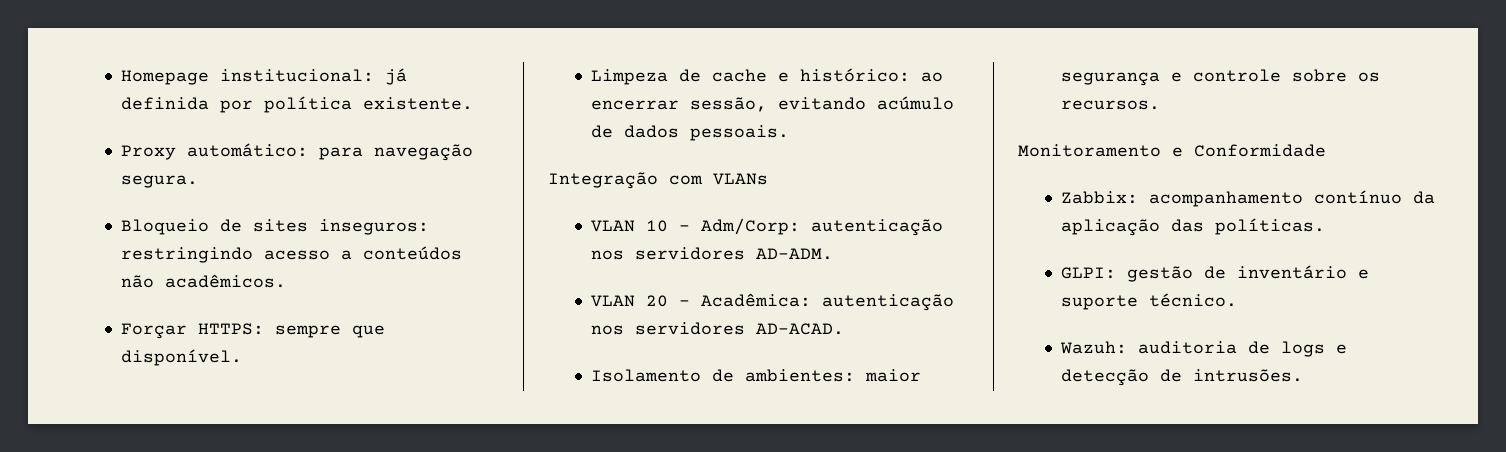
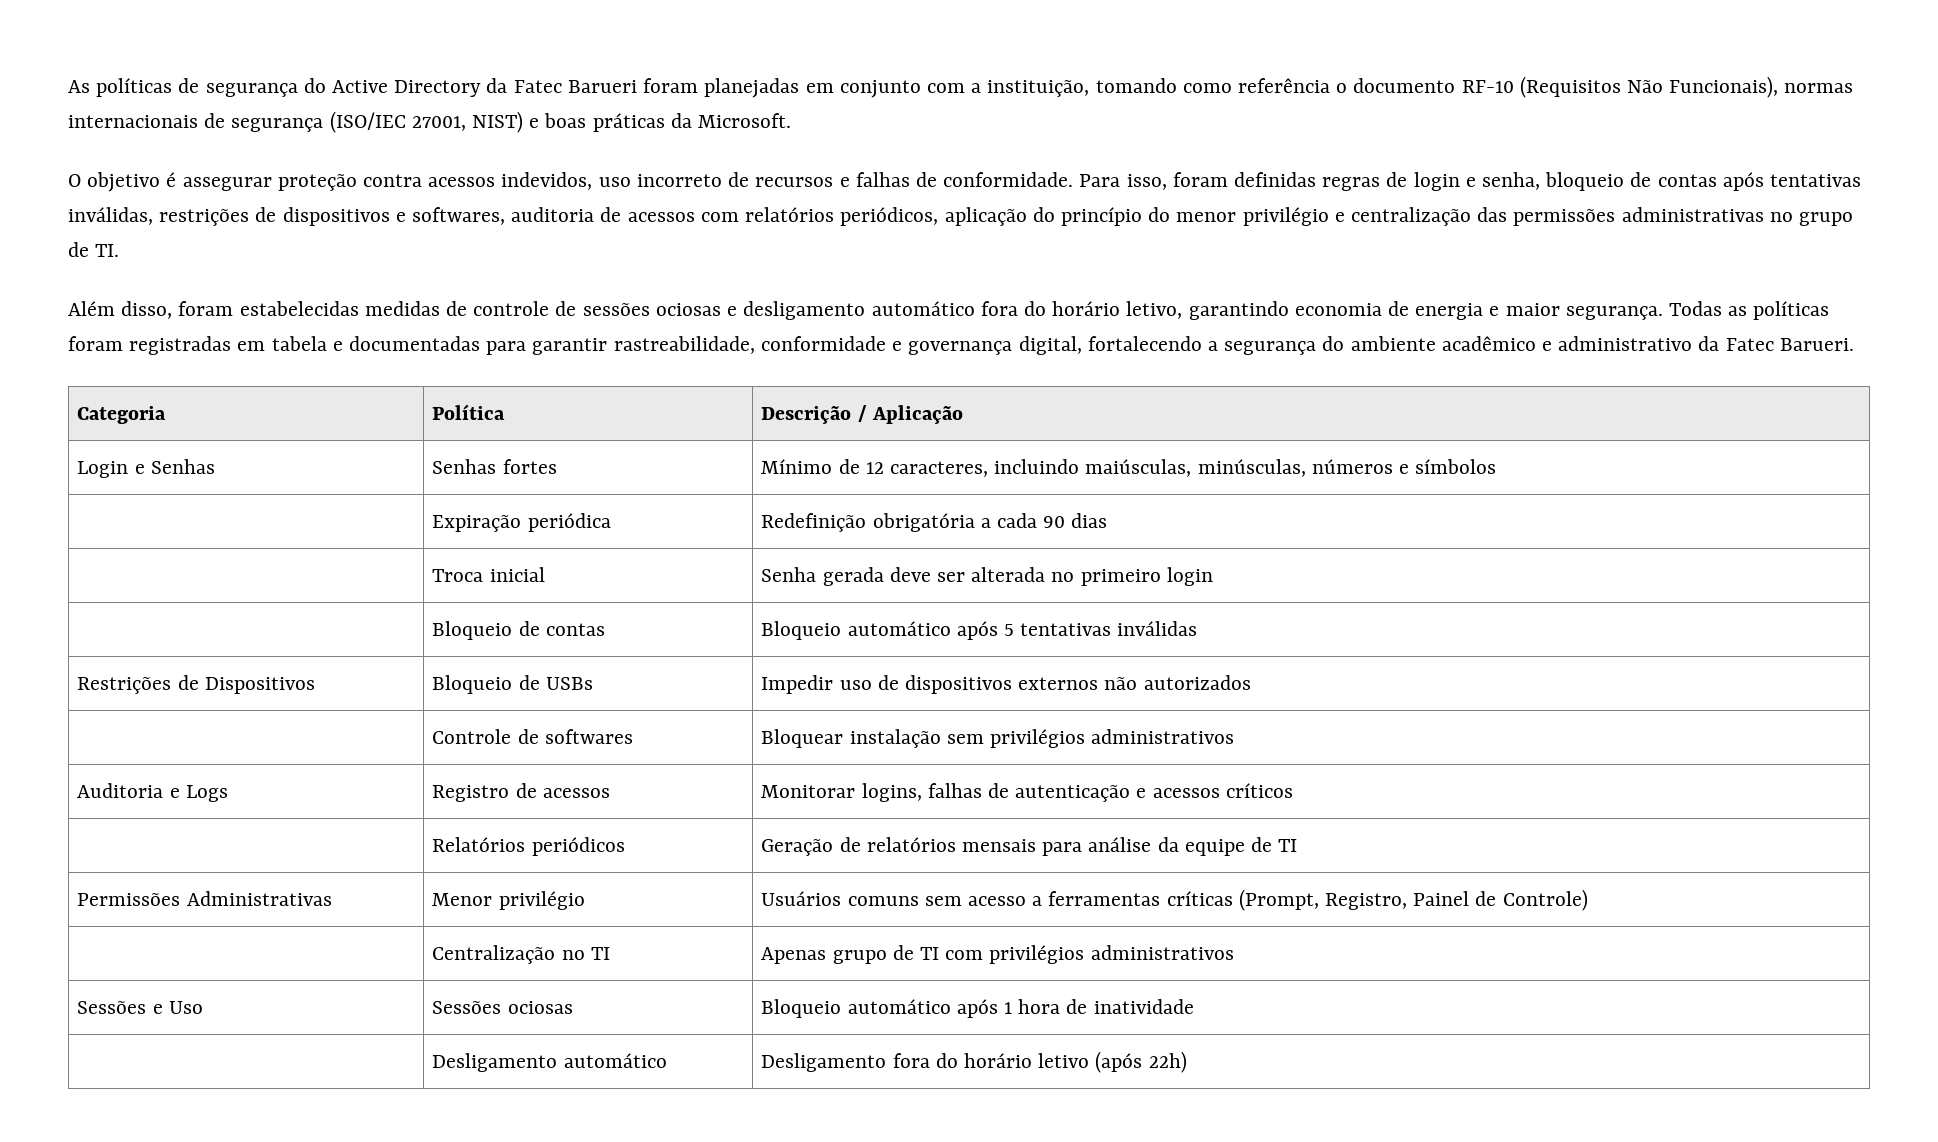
[120,68,407,85] [120,96,473,113] [120,143,473,161] [120,175,198,188] [120,219,429,235] [120,246,462,263] [120,274,286,288] [120,323,385,339] [120,349,242,366] [590,68,943,85] [590,96,954,112] [590,125,789,141] [548,172,768,189] [590,218,943,236] [590,247,833,260] [590,293,954,311] [590,322,844,335] [590,369,921,382] [1060,69,1380,86] [1060,100,1160,110] [1018,144,1326,157] [1060,190,1435,207] [1060,218,1325,236] [1060,265,1369,282] [1060,293,1237,310] [1059,341,1347,357] [1060,369,1303,386] Homepage institucional: já definida por política existente. // Proxy automático: para navegação segura. // Bloqueio de sites inseguros: restringindo acesso a conteúdos não acadêmicos. // Forçar HTTPS: sempre que disponível. // Limpeza de cache e histórico: ao encerrar sessão, evitando acúmulo de dados pessoais. // Integração com VLANs // VLAN 10 – Adm/Corp: autenticação nos servidores AD-ADM. // VLAN 20 – Acadêmica: autenticação nos servidores AD-ACAD. // Isolamento de ambientes: maior segurança e controle sobre os recursos. // Monitoramento e Conformidade // Zabbix: acompanhamento contínuo da aplicação das políticas. // GLPI: gestão de inventário e suporte técnico. // Wazuh: auditoria de logs e detecção de intrusões. -> [68,76,1854,98] [68,111,792,133] [68,172,1862,192] [68,207,1854,226] [68,242,120,257] [68,301,1830,320] [68,336,1854,355] [77,406,167,424] [432,404,506,420] [761,405,963,424] [77,459,215,478] [432,459,557,474] [761,459,1497,477] [432,513,611,532] [761,513,1108,532] [432,567,545,582] [761,567,1213,586] [432,621,605,640] [761,621,1198,640] [77,675,315,694] [432,675,593,694] [761,675,1251,694] [432,729,633,744] [761,729,1235,748] [77,783,228,802] [432,783,610,802] [761,783,1293,802] [432,837,625,856] [761,837,1298,856] [77,891,332,906] [432,891,585,910] [761,889,1588,911] [432,945,610,964] [761,945,1234,964] [77,1001,203,1014] [432,1001,573,1014] [761,999,1194,1018] [432,1053,667,1072] [761,1051,1187,1073] As políticas de segurança do Active Directory da Fatec Barueri foram planejadas em conjunto com a instituição, tomando como referência o documento RF-10 (Requisitos Não Funcionais), normas internacionais de segurança (ISO/IEC 27001, NIST) e boas práticas da Microsoft. // O objetivo é assegurar proteção contra acessos indevidos, uso incorreto de recursos e falhas de conformidade. Para isso, foram definidas regras de login e senha, bloqueio de contas após tentativas inválidas, restrições de dispositivos e softwares, auditoria de acessos com relatórios periódicos, aplicação do princípio do menor privilégio e centralização das permissões administrativas no grupo de TI. // Além disso, foram estabelecidas medidas de controle de sessões ociosas e desligamento automático fora do horário letivo, garantindo economia de energia e maior segurança. Todas as políticas foram registradas em tabela e documentadas para garantir rastreabilidade, conformidade e governança digital, fortalecendo a segurança do ambiente acadêmico e administrativo da Fatec Barueri. // Categoria | Política | Descrição / Aplicação // Login e Senhas | Senhas fortes | Mínimo de 12 caracteres, incluindo maiúsculas, minúsculas, números e símbolos // | Expiração periódica | Redefinição obrigatória a cada 90 dias // | Troca inicial | Senha gerada deve ser alterada no primeiro login // | Bloqueio de contas | Bloqueio automático após 5 tentativas inválidas // Restrições de Dispositivos | Bloqueio de USBs | Impedir uso de dispositivos externos não autorizados // | Controle de softwares | Bloquear instalação sem privilégios administrativos // Auditoria e Logs | Registro de acessos | Monitorar logins, falhas de autenticação e acessos críticos // | Relatórios periódicos | Geração de relatórios mensais para análise da equipe de TI // Permissões Administrativas | Menor privilégio | Usuários comuns sem acesso a ferramentas críticas (Prompt, Registro, Painel de Controle) // | Centralização no TI | Apenas grupo de TI com privilégios administrativos // Sessões e Uso | Sessões ociosas | Bloqueio automático após 1 hora de inatividade // | Desligamento automático | Desligamento fora do horário letivo (após 22h)

